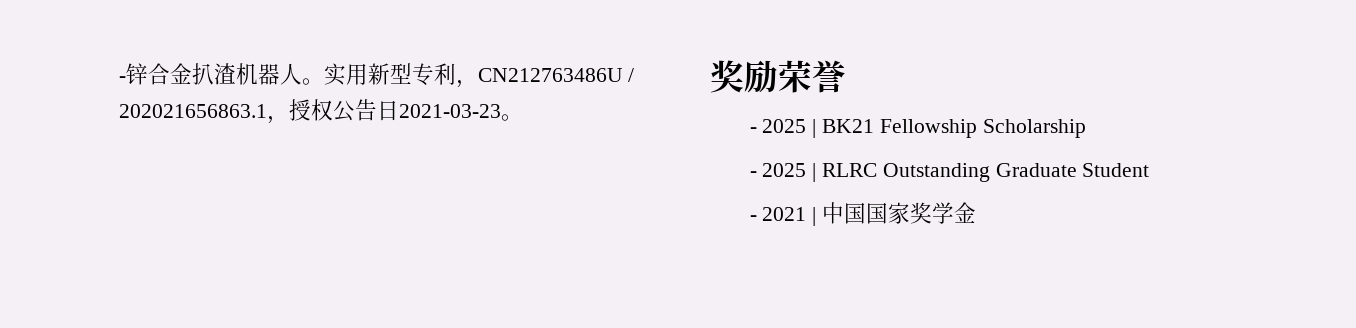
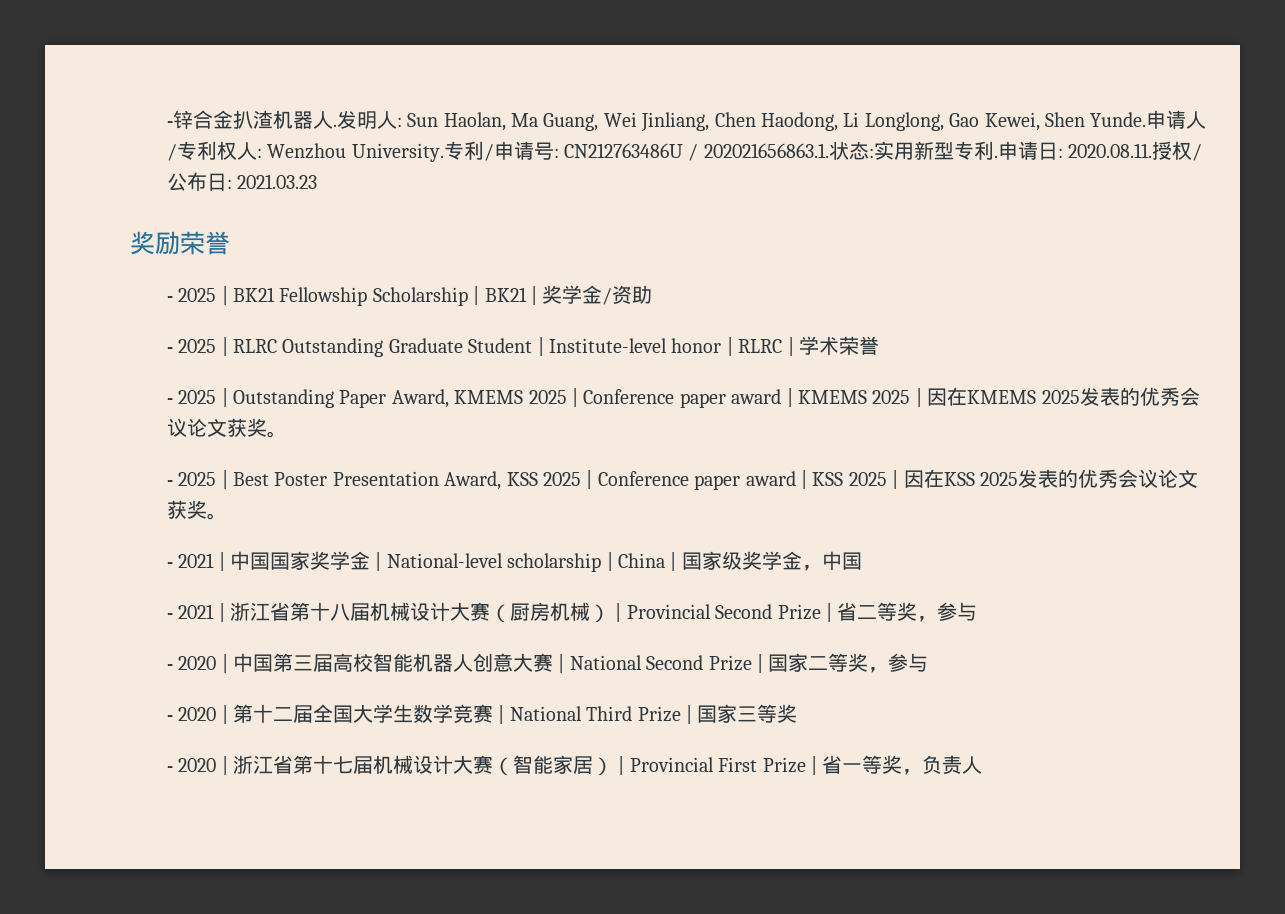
[301,63,635,88] [118,99,523,124] 。实用新型专利，CN212763486U / 202021656863.1，授权公告日2021-03-23。 -> [332,110,1207,132] [166,141,1203,162] [166,172,318,191] .发明人: Sun Haolan, Ma Guang, Wei Jinliang, Chen Haodong, Li Longlong, Gao Kewei, Shen Yunde.申请人/专利权人: Wenzhou University.专利/申请号: CN212763486U / 202021656863.1.状态:实用新型专利.申请日: 2020.08.11.授权/公布日: 2021.03.23
(1086, 128) none -> [473,285,653,305] | BK21 | 奖学金/资助
(1150, 170) none -> [537,336,879,356] [166,387,1200,408] [166,418,287,438] [166,469,1198,490] [166,500,227,520] | Institute-level honor | RLRC | 学术荣誉 // - 2025 | Outstanding Paper Award, KMEMS 2025 | Conference paper award | KMEMS 2025 | 因在KMEMS 2025发表的优秀会议论文获奖。 // - 2025 | Best Poster Presentation Award, KSS 2025 | Conference paper award | KSS 2025 | 因在KSS 2025发表的优秀会议论文获奖。
(977, 212) none -> [375,551,862,572] [166,602,978,623] [166,653,929,673] [166,704,798,724] [166,755,983,776] | National-level scholarship | China | 国家级奖学金，中国 // - 2021 | 浙江省第十八届机械设计大赛（厨房机械） | Provincial Second Prize | 省二等奖，参与 // - 2020 | 中国第三届高校智能机器人创意大赛 | National Second Prize | 国家二等奖，参与 // - 2020 | 第十二届全国大学生数学竞赛 | National Third Prize | 国家三等奖 // - 2020 | 浙江省第十七届机械设计大赛（智能家居） | Provincial First Prize | 省一等奖，负责人

